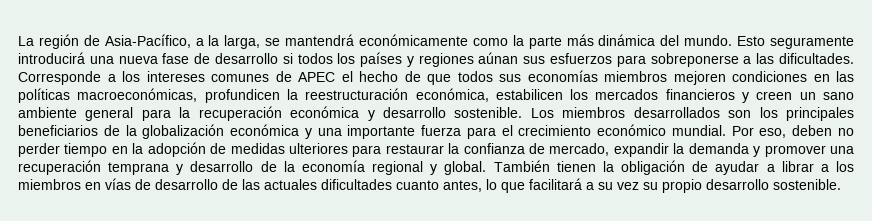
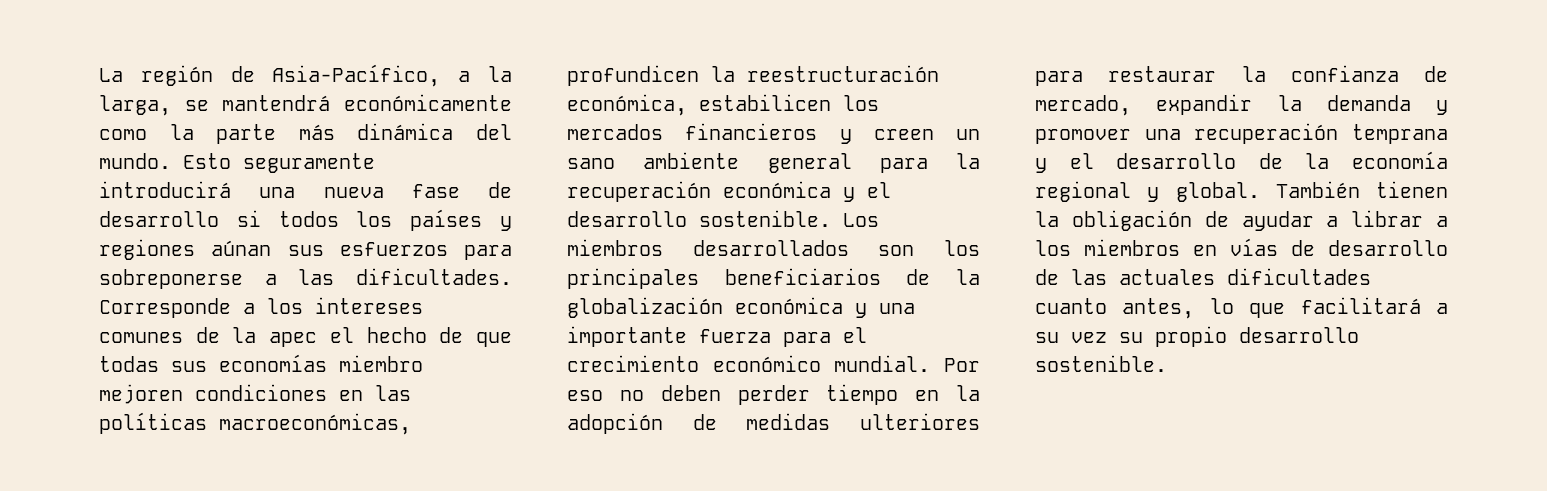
[298,72,335,82] APEC -> [232,327,318,347] la apec
[457,71,493,82] todos -> [99,356,159,372] todas
[604,71,667,82] miembros -> [339,355,423,372] miembro
(375, 115) none -> [867,182,891,198] el
[759,125,854,138] eso, deben no -> [567,385,721,401] eso no deben
(184, 169) none -> [1069,153,1094,169] el

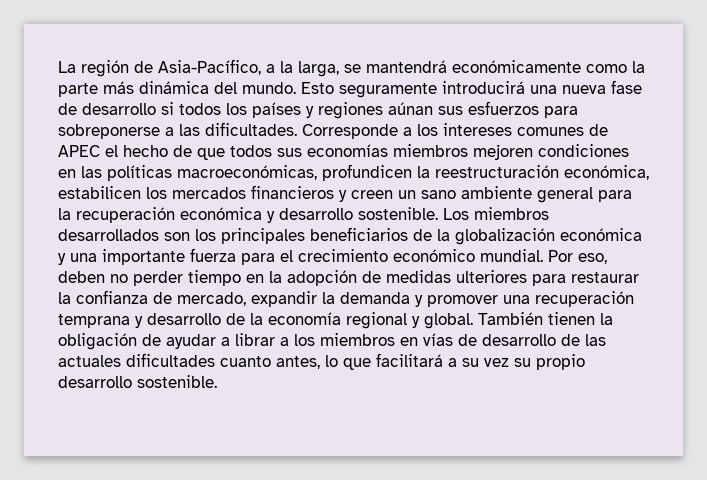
[232,327,318,347] la apec -> [58,145,100,157] APEC
[99,356,159,372] todas -> [230,145,272,157] todos
[339,355,423,372] miembro -> [393,144,468,157] miembros
[867,182,891,198] el -> (275, 217) none
[567,385,721,401] eso no deben -> [578,253,607,264] [58,271,128,283] eso, deben no
[1069,153,1094,169] el -> (143, 322) none

